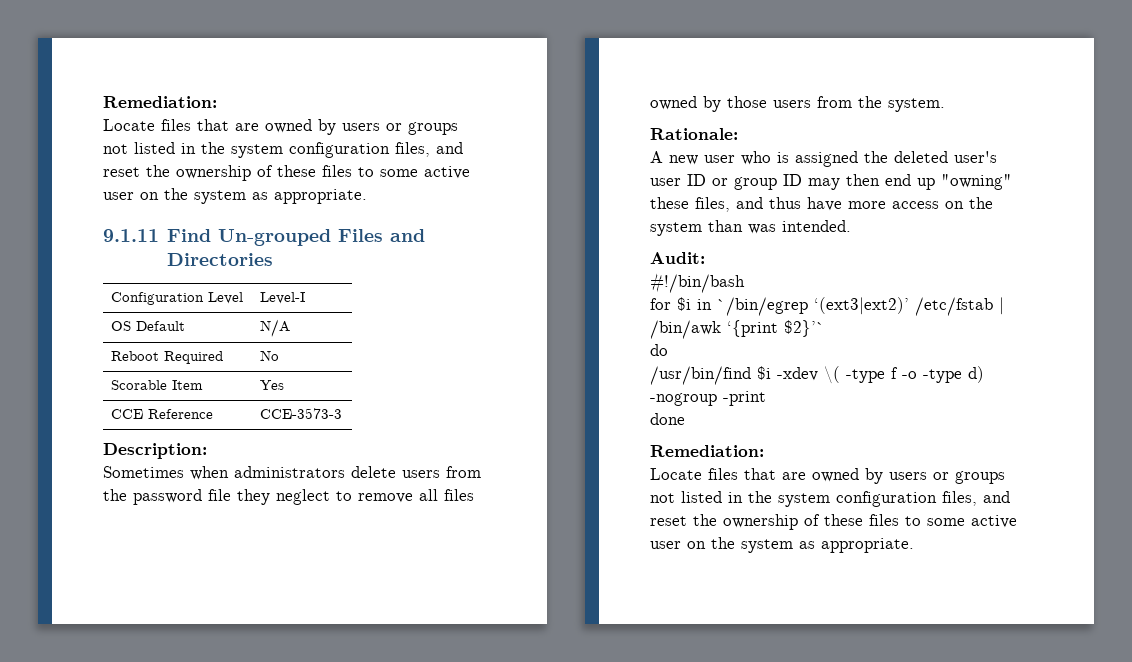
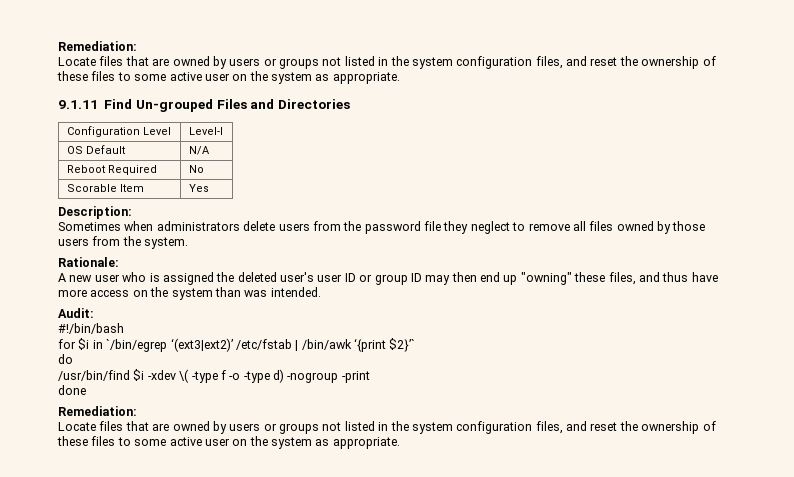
[111,409,214,419] [260,408,343,419] // CCE Reference | CCE-3573-3 -> (209, 188) none

